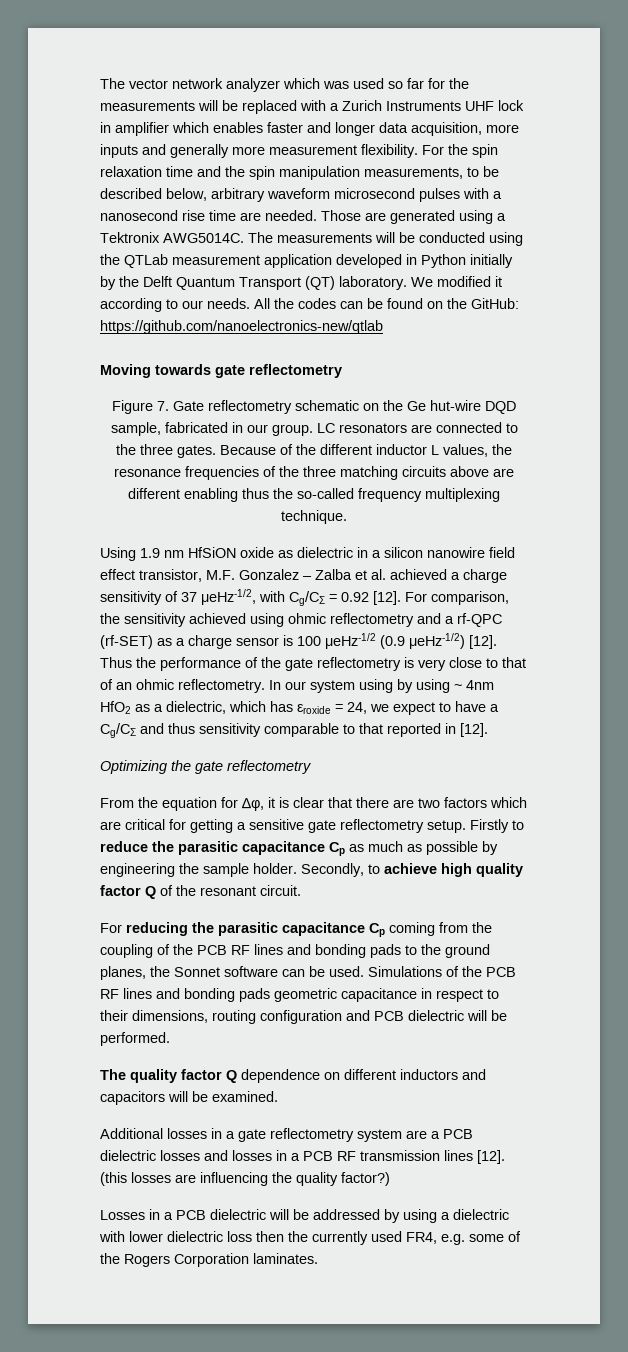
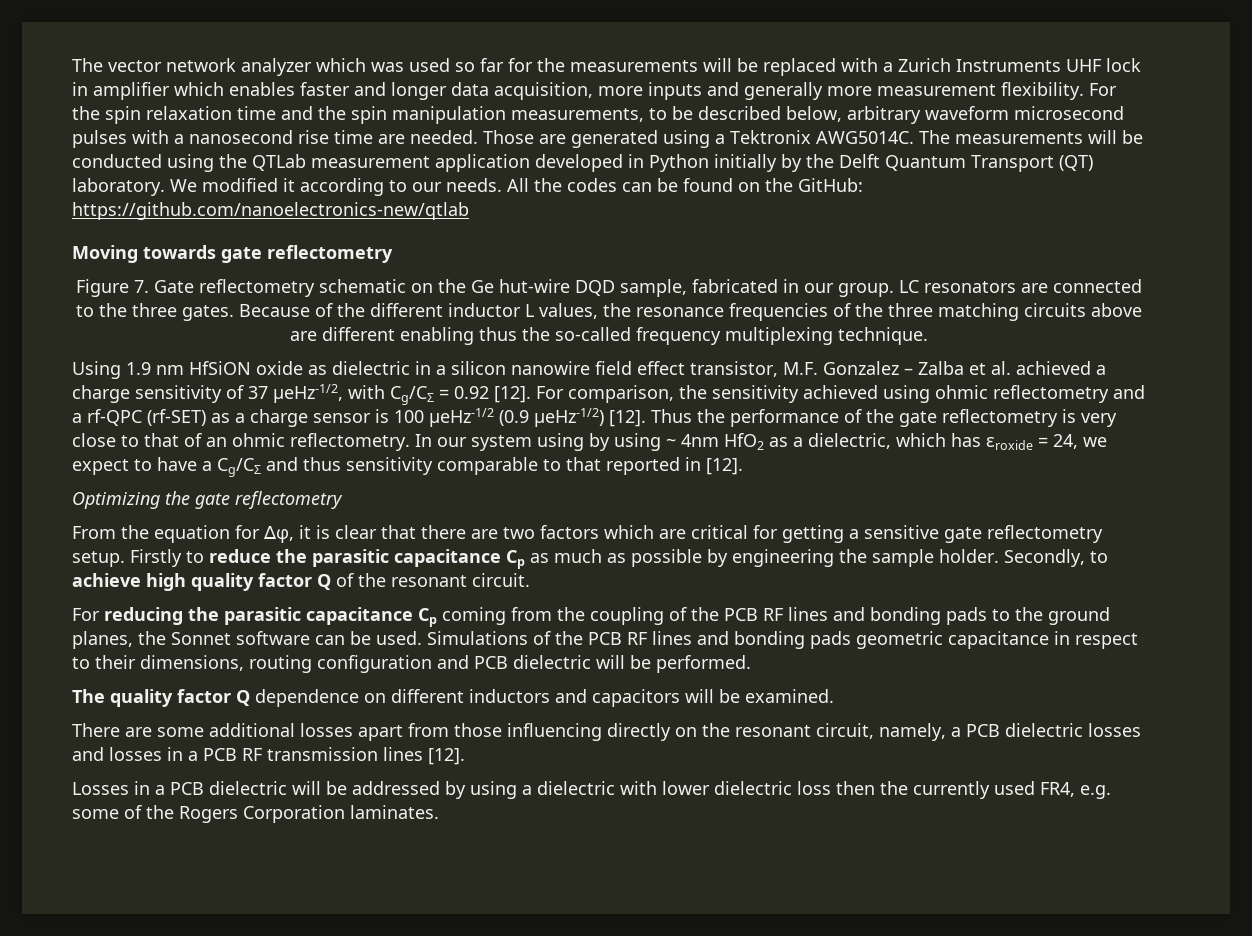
[100,1128,427,1142] Additional losses in a gate reflectometry system are -> [72,723,946,741] There are some additional losses apart from those influencing directly on the resonant circuit, namely,
[100,1172,390,1186] (this losses are influencing the quality factor?) -> (465, 756) none

